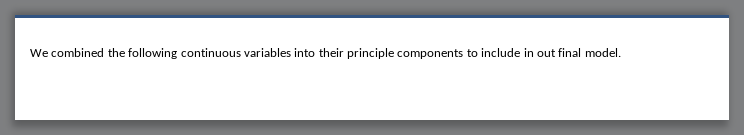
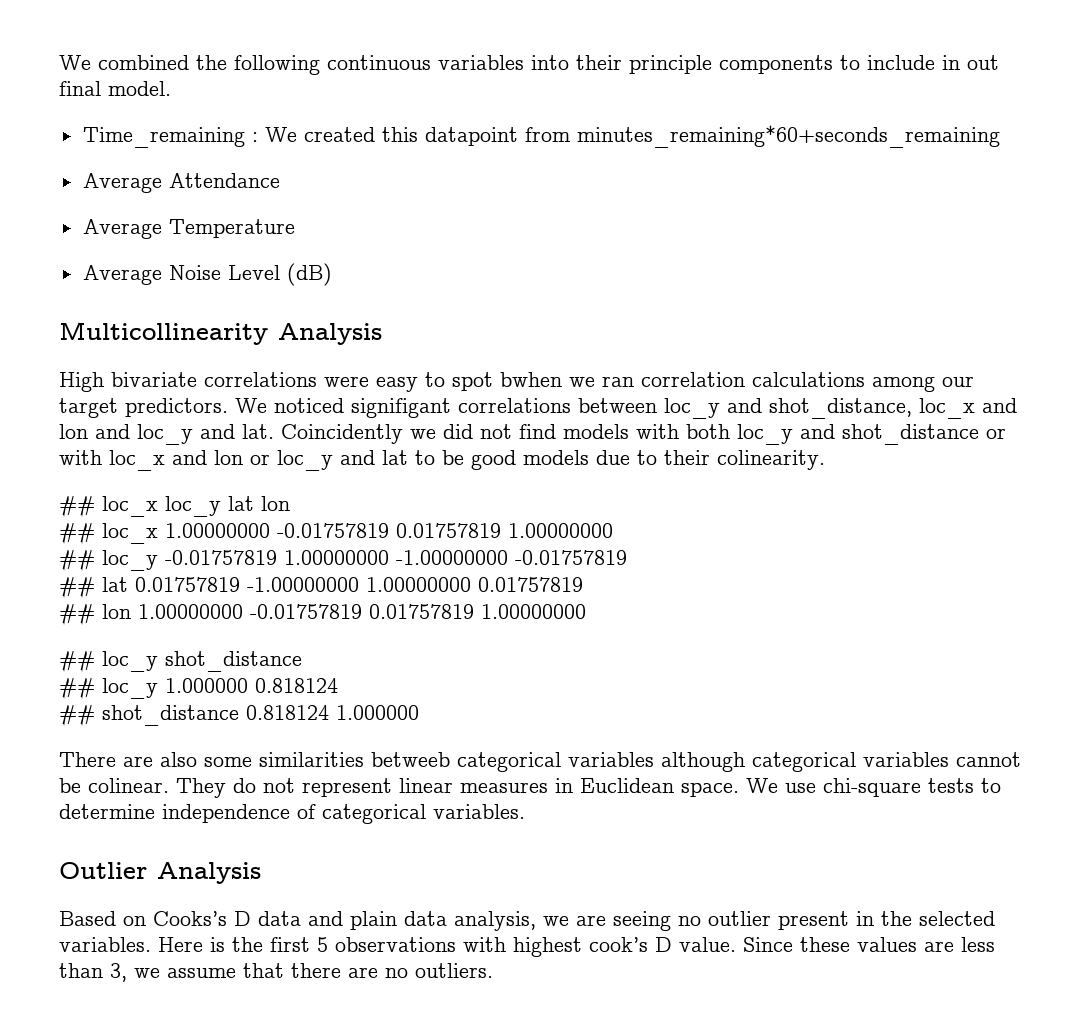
(621, 52) none -> [82,125,1000,148] [82,173,280,193] [82,219,295,239] [82,263,332,286] [59,322,382,345] [59,372,974,392] [59,398,1017,419] [59,424,1006,445] [59,450,825,471] [59,496,290,518] [59,523,613,545] [59,550,627,572] [59,577,583,599] [59,604,586,626] [59,651,302,673] [59,678,338,700] [59,705,419,727] [59,752,1021,772] [59,778,1001,798] [59,804,525,824] [59,862,261,884] [59,911,995,931] [59,937,995,957] [59,963,493,982] // Time_remaining : We created this datapoint from minutes_remaining*60+seconds_remaining // Average Attendance // Average Temperature // Average Noise Level (dB) // Multicollinearity Analysis // High bivariate correlations were easy to spot bwhen we ran correlation calculations among our target predictors. We noticed signifigant correlations between loc_y and shot_distance, loc_x and lon and loc_y and lat. Coincidently we did not find models with both loc_y and shot_distance or with loc_x and lon or loc_y and lat to be good models due to their colinearity. // ## loc_x loc_y lat lon // ## loc_x 1.00000000 -0.01757819 0.01757819 1.00000000 // ## loc_y -0.01757819 1.00000000 -1.00000000 -0.01757819 // ## lat 0.01757819 -1.00000000 1.00000000 0.01757819 // ## lon 1.00000000 -0.01757819 0.01757819 1.00000000 // ## loc_y shot_distance // ## loc_y 1.000000 0.818124 // ## shot_distance 0.818124 1.000000 // There are also some similarities betweeb categorical variables although categorical variables cannot be colinear. They do not represent linear measures in Euclidean space. We use chi-square tests to determine independence of categorical variables. // Outlier Analysis // Based on Cooks’s D data and plain data analysis, we are seeing no outlier present in the selected variables. Here is the first 5 observations with highest cook’s D value. Since these values are less than 3, we assume that there are no outliers.

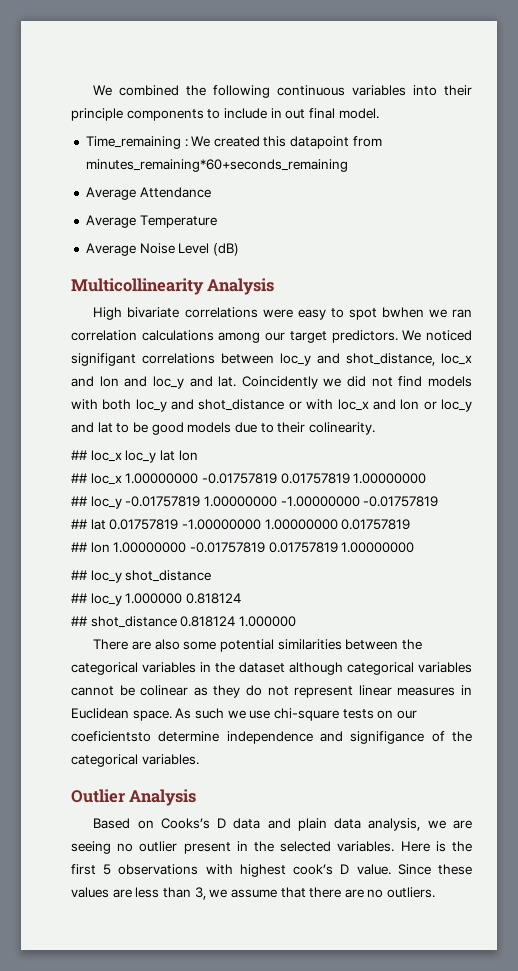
[259,752,654,772] similarities betweeb categorical variables -> [219,639,422,652] [71,662,285,675] potential similarities between the categorical variables in the dataset
[88,778,226,798] colinear. They -> [140,685,241,698] colinear as they
[746,778,1001,797] [59,804,316,823] We use chi-square tests to determine independence of -> [175,708,417,721] [71,731,472,744] As such we use chi-square tests on our coeficientsto determine independence and signifigance of the

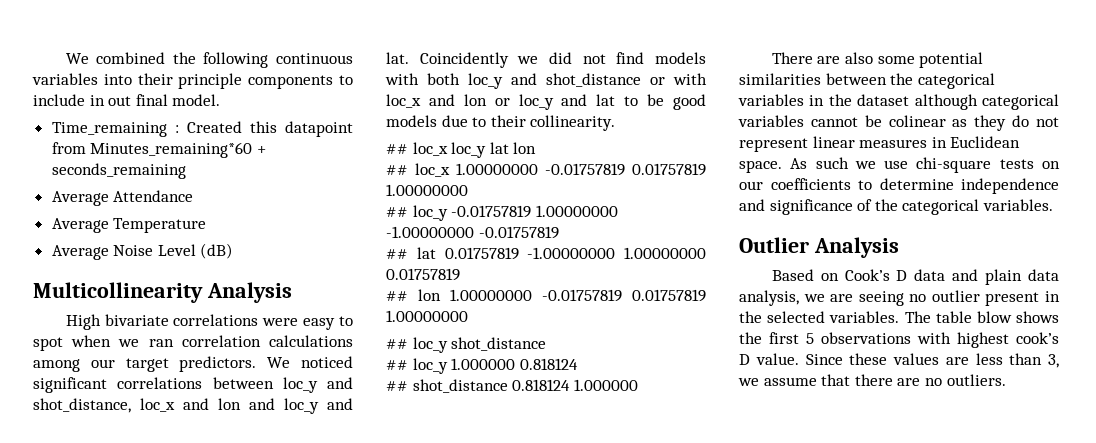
[191,136,260,147] We created -> [186,121,242,133] Created
[85,159,348,172] minutes_remaining*60+seconds_remaining -> [90,142,266,158] [51,163,186,179] Minutes_remaining*60 + seconds_remaining
[381,307,424,318] bwhen -> [71,335,112,347] when
[71,353,136,366] signifigant -> [33,377,107,393] significant
[308,422,375,435] colinearity. -> [530,115,616,131] collinearity.
[71,731,151,742] coeficientsto -> [770,178,872,190] coefficients to
[350,731,425,744] signifigance -> [769,199,853,215] significance
[160,818,210,829] Cooks’s -> [844,269,890,281] Cook’s
[400,841,446,852] Here is -> [904,311,1059,323] The table blow shows

